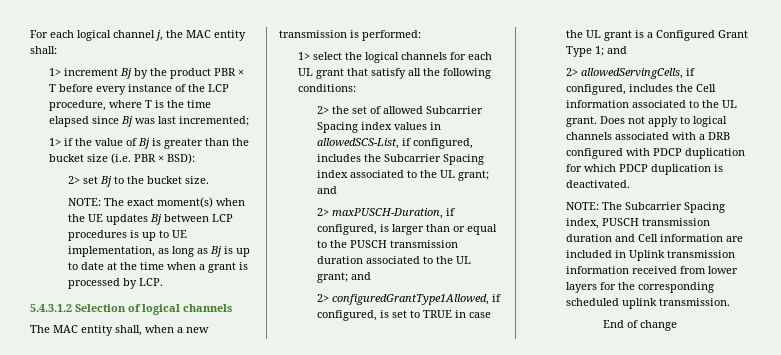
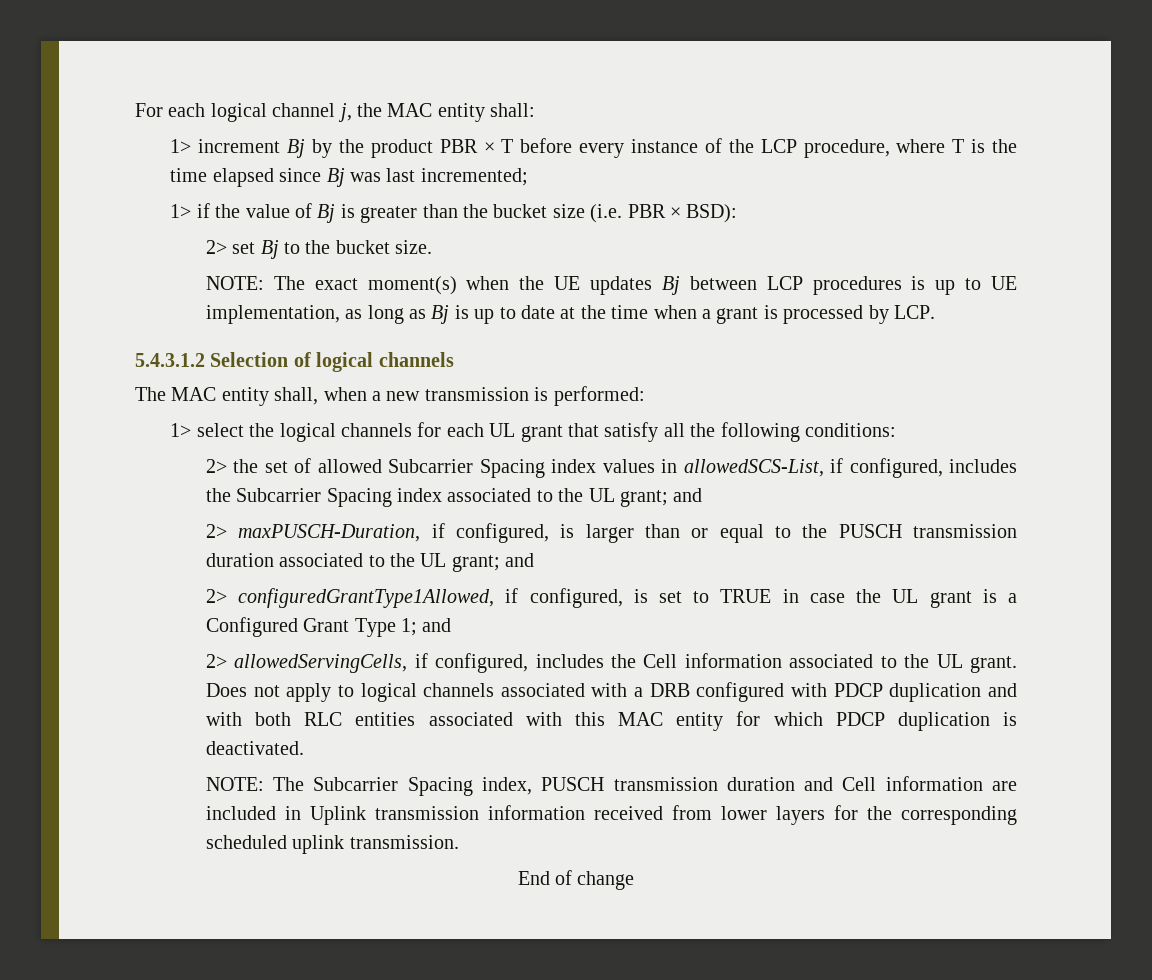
(745, 153) none -> [987,683,1017,697] [205,712,724,731] and with both RLC entities associated with this MAC entity

